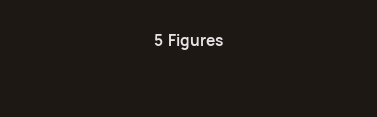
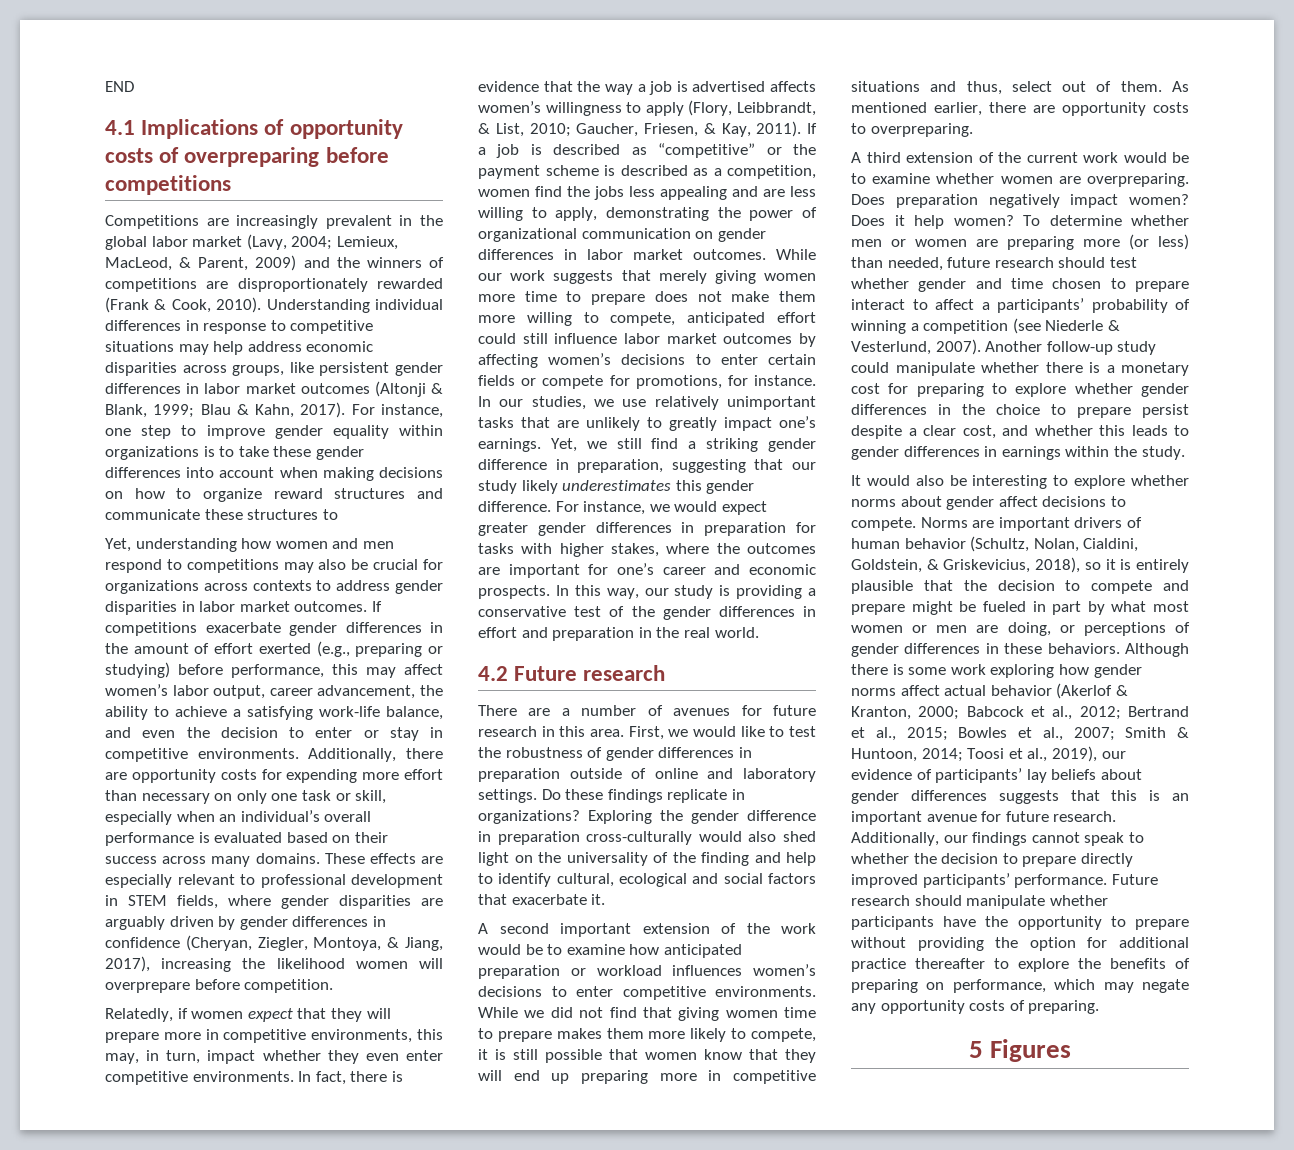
(154, 40) none -> [105,81,134,92] [105,119,403,139] [105,147,389,167] [105,175,231,195] [105,215,444,229] [105,234,398,250] [105,255,444,271] [105,278,443,292] [105,297,443,313] [105,320,374,334] [105,341,374,355] [105,362,443,376] [105,381,443,397] [105,402,443,418] [105,425,443,439] [105,446,364,460] [105,467,443,481] [105,488,443,502] [105,509,338,520] [105,538,394,552] [105,559,443,573] [105,580,444,594] [105,601,382,615] [105,622,443,636] [105,641,444,657] [105,662,443,678] [105,684,443,699] [105,706,443,720] [105,727,443,741] [105,748,444,762] [105,769,443,783] [105,790,387,804] [105,810,372,825] [105,832,388,846] [105,853,443,867] [105,874,443,888] [105,895,443,909] [105,916,386,930] [105,935,444,951] [105,956,443,972] [105,979,334,993] [105,1008,391,1022] [105,1029,444,1043] [105,1050,444,1064] [105,1071,403,1085] [478,81,816,95] [478,100,816,116] [478,121,817,137] [478,143,816,158] [478,165,816,179] [478,186,816,200] [478,207,817,221] [478,228,766,242] [478,249,816,260] [478,270,816,284] [478,291,816,305] [478,312,816,326] [478,333,816,347] [478,353,816,368] [478,375,816,389] [478,396,816,410] [478,416,816,431] [478,438,816,452] [478,459,816,473] [478,480,755,494] [478,501,767,515] [478,522,816,536] [478,543,816,557] [478,563,816,578] [478,585,816,599] [478,606,816,620] [478,627,759,641] [478,665,666,681] [478,705,816,716] [478,726,816,740] [478,747,752,761] [478,768,816,782] [478,789,745,803] [478,810,816,824] [478,831,816,845] [478,852,816,866] [478,873,816,887] [478,894,606,905] [478,923,816,937] [478,944,742,958] [478,964,816,979] [478,986,816,1000] [478,1007,816,1021] [478,1028,816,1042] [478,1049,816,1063] [478,1070,816,1084] [851,81,1189,95] [851,102,1189,116] [851,123,973,137] [851,152,1189,163] [851,173,1189,187] [851,194,1189,208] [851,215,1189,229] [851,234,1189,250] [851,257,1137,271] [851,278,1189,292] [851,298,1190,313] [851,318,1120,334] [851,339,1157,355] [851,362,1189,376] [851,383,1189,397] [851,404,1189,418] [851,425,1189,439] [851,446,1185,460] [851,475,1189,489] [851,496,1126,510] [851,517,1142,531] [851,536,1139,552] [851,557,1189,573] [851,580,1189,594] [851,601,1189,615] [851,622,1190,636] [851,643,1189,657] [851,664,1142,678] [851,683,1128,699] [851,706,1189,720] [851,727,1189,741] [851,746,1126,762] [851,768,1142,783] [851,790,1189,804] [851,811,1117,825] [851,832,1144,846] [851,853,1133,867] [851,873,1158,888] [851,895,1108,909] [851,916,1189,930] [851,937,1189,951] [851,958,1190,972] [851,979,1189,993] [851,1000,1100,1014] END // 4.1 Implications of opportunity costs of overpreparing before competitions // Competitions are increasingly prevalent in the global labor market (Lavy, 2004; Lemieux, MacLeod, & Parent, 2009) and the winners of competitions are disproportionately rewarded (Frank & Cook, 2010). Understanding individual differences in response to competitive situations may help address economic disparities across groups, like persistent gender differences in labor market outcomes (Altonji & Blank, 1999; Blau & Kahn, 2017). For instance, one step to improve gender equality within organizations is to take these gender differences into account when making decisions on how to organize reward structures and communicate these structures to // Yet, understanding how women and men respond to competitions may also be crucial for organizations across contexts to address gender disparities in labor market outcomes. If competitions exacerbate gender differences in the amount of effort exerted (e.g., preparing or studying) before performance, this may affect women’s labor output, career advancement, the ability to achieve a satisfying work-life balance, and even the decision to enter or stay in competitive environments. Additionally, there are opportunity costs for expending more effort than necessary on only one task or skill, especially when an individual’s overall performance is evaluated based on their success across many domains. These effects are especially relevant to professional development in STEM fields, where gender disparities are arguably driven by gender differences in confidence (Cheryan, Ziegler, Montoya, & Jiang, 2017), increasing the likelihood women will overprepare before competition. // Relatedly, if women expect that they will prepare more in competitive environments, this may, in turn, impact whether they even enter competitive environments. In fact, there is evidence that the way a job is advertised affects women’s willingness to apply (Flory, Leibbrandt, & List, 2010; Gaucher, Friesen, & Kay, 2011). If a job is described as “competitive” or the payment scheme is described as a competition, women find the jobs less appealing and are less willing to apply, demonstrating the power of organizational communication on gender differences in labor market outcomes. While our work suggests that merely giving women more time to prepare does not make them more willing to compete, anticipated effort could still influence labor market outcomes by affecting women’s decisions to enter certain fields or compete for promotions, for instance. In our studies, we use relatively unimportant tasks that are unlikely to greatly impact one’s earnings. Yet, we still find a striking gender difference in preparation, suggesting that our study likely underestimates this gender difference. For instance, we would expect greater gender differences in preparation for tasks with higher stakes, where the outcomes are important for one’s career and economic prospects. In this way, our study is providing a conservative test of the gender differences in effort and preparation in the real world. // 4.2 Future research // There are a number of avenues for future research in this area. First, we would like to test the robustness of gender differences in preparation outside of online and laboratory settings. Do these findings replicate in organizations? Exploring the gender difference in preparation cross-culturally would also shed light on the universality of the finding and help to identify cultural, ecological and social factors that exacerbate it. // A second important extension of the work would be to examine how anticipated preparation or workload influences women’s decisions to enter competitive environments. While we did not find that giving women time to prepare makes them more likely to compete, it is still possible that women know that they will end up preparing more in competitive situations and thus, select out of them. As mentioned earlier, there are opportunity costs to overpreparing. // A third extension of the current work would be to examine whether women are overpreparing. Does preparation negatively impact women? Does it help women? To determine whether men or women are preparing more (or less) than needed, future research should test whether gender and time chosen to prepare interact to affect a participants’ probability of winning a competition (see Niederle & Vesterlund, 2007). Another follow-up study could manipulate whether there is a monetary cost for preparing to explore whether gender differences in the choice to prepare persist despite a clear cost, and whether this leads to gender differences in earnings within the study. // It would also be interesting to explore whether norms about gender affect decisions to compete. Norms are important drivers of human behavior (Schultz, Nolan, Cialdini, Goldstein, & Griskevicius, 2018), so it is entirely plausible that the decision to compete and prepare might be fueled in part by what most women or men are doing, or perceptions of gender differences in these behaviors. Although there is some work exploring how gender norms affect actual behavior (Akerlof & Kranton, 2000; Babcock et al., 2012; Bertrand et al., 2015; Bowles et al., 2007; Smith & Huntoon, 2014; Toosi et al., 2019), our evidence of participants’ lay beliefs about gender differences suggests that this is an important avenue for future research. Additionally, our findings cannot speak to whether the decision to prepare directly improved participants’ performance. Future research should manipulate whether participants have the opportunity to prepare without providing the option for additional practice thereafter to explore the benefits of preparing on performance, which may negate any opportunity costs of preparing. //

